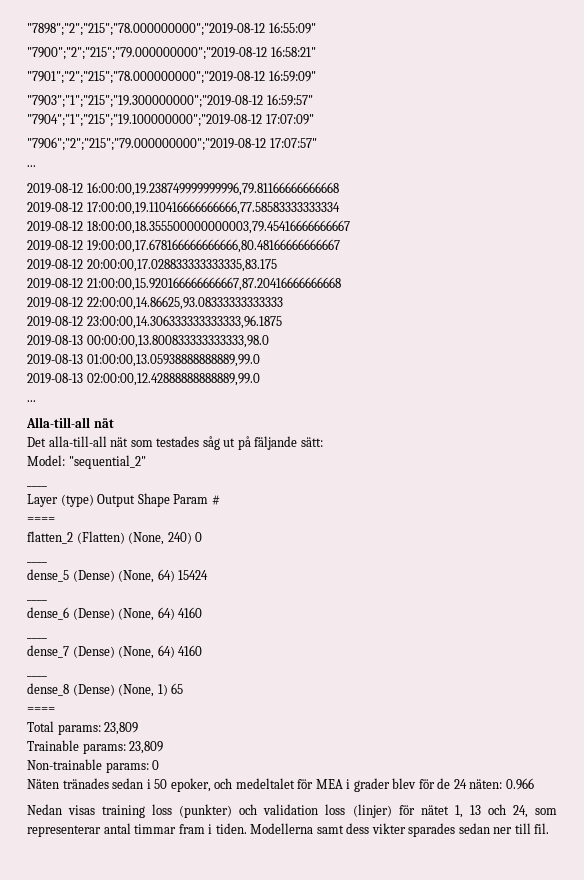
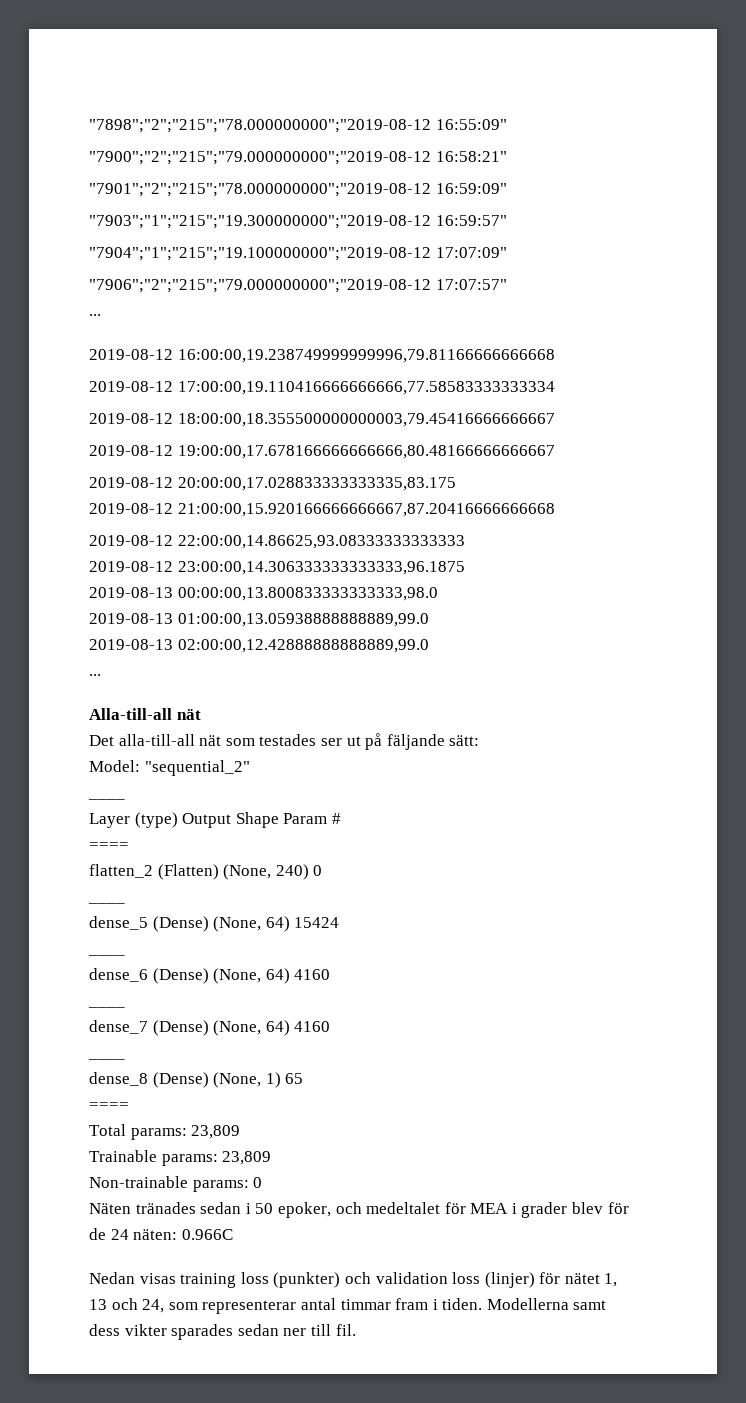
[202,436,220,450] såg -> [320,738,342,746] ser
[505,778,534,790] 0.966 -> [181,1229,233,1240] 0.966C

